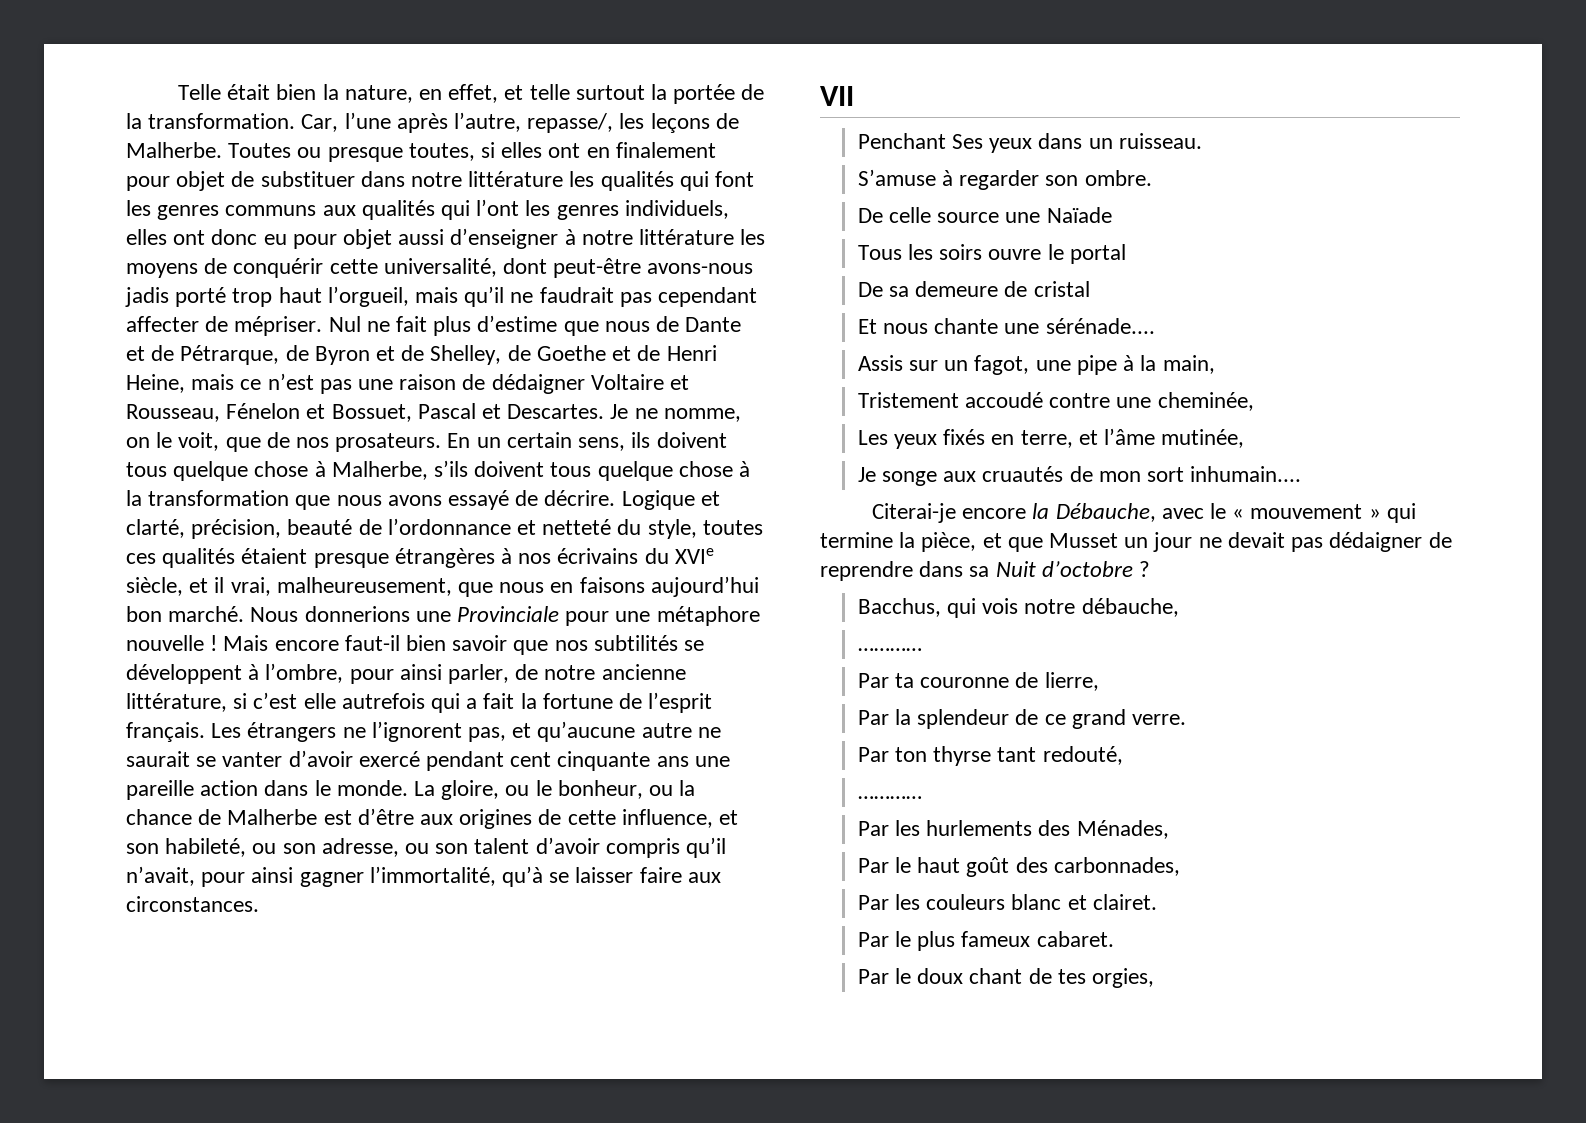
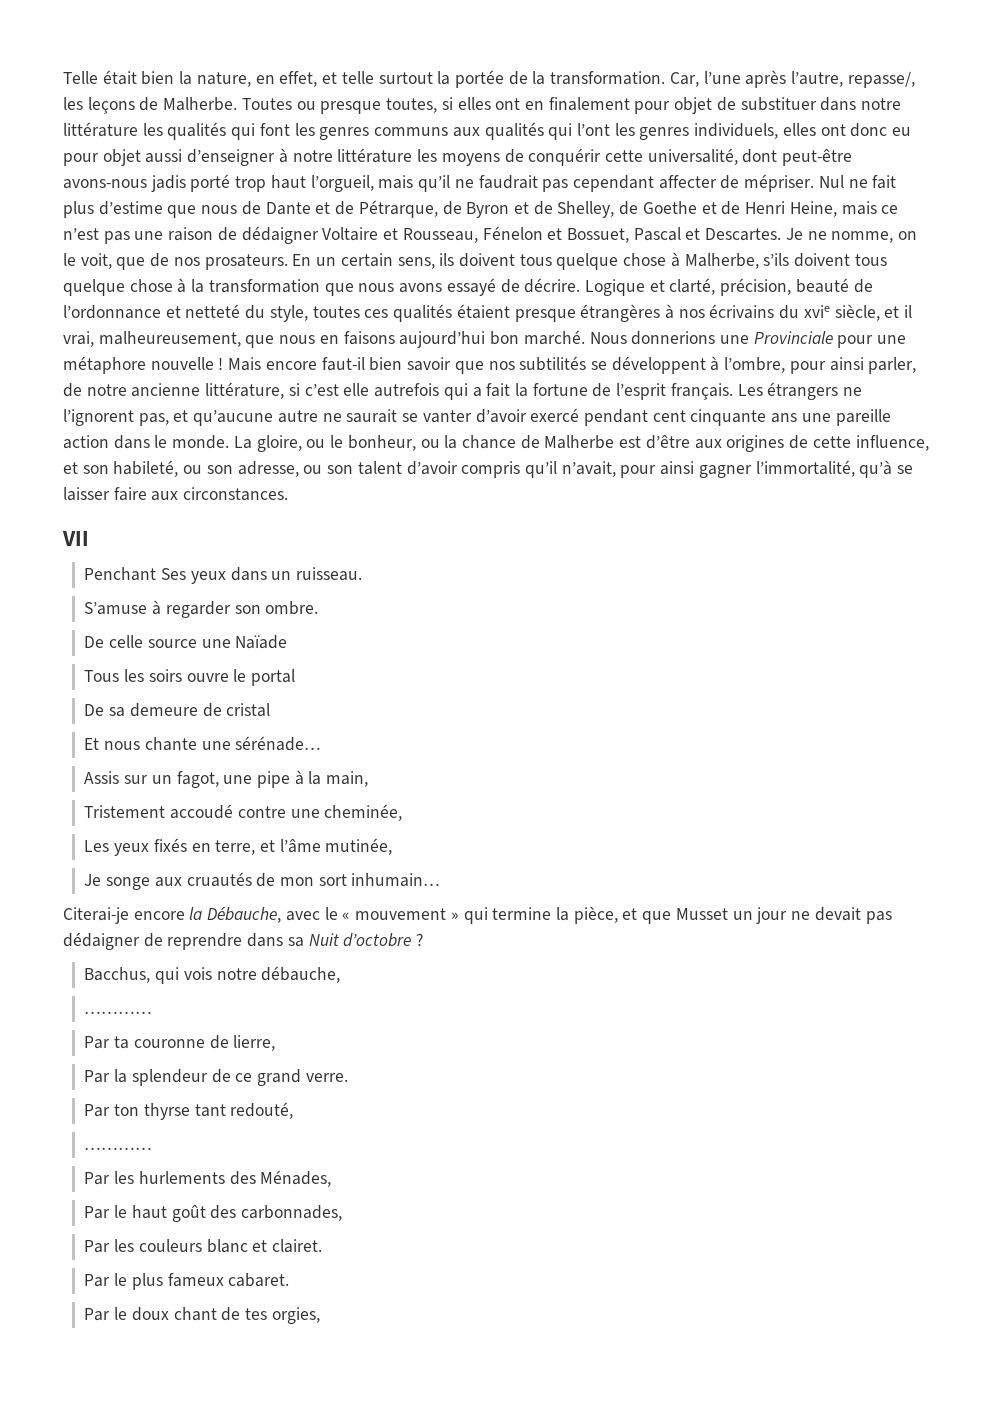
[674,548,714,564] XVIe -> [803,305,830,318] xvie
[1045,318,1155,334] sérénade.... -> [235,736,322,751] sérénade…
[1190,466,1302,482] inhumain.... -> [351,873,441,887] inhumain…

